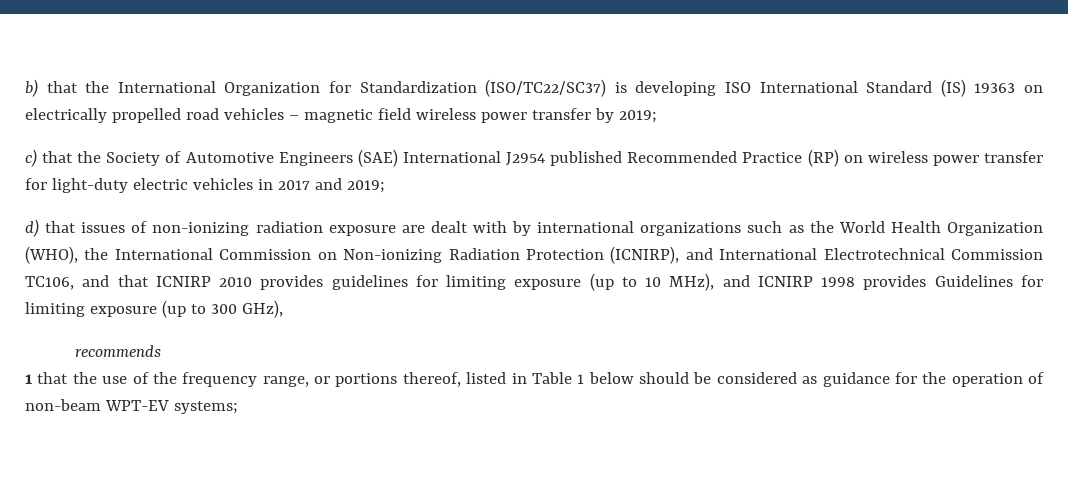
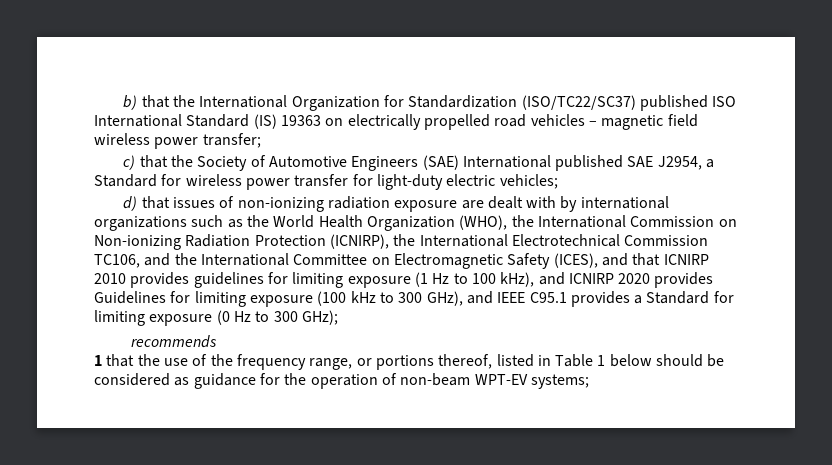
[614,81,717,96] is developing -> [639,95,708,111] published
[531,108,657,123] transfer by 2019; -> [202,133,261,148] transfer;
[506,149,863,167] J2954 published Recommended Practice (RP) on -> [555,155,715,171] [94,174,182,187] published SAE J2954, a Standard for
[192,178,385,193] vehicles in 2017 and 2019; -> [499,174,558,189] vehicles;
[685,248,713,260] and -> [393,234,416,246] the
(110, 281) none -> [174,253,628,269] the International Committee on Electromagnetic Safety (ICES), and
[589,273,715,291] (up to 10 MHz), -> [414,272,535,287] (1 Hz to 100 kHz),
[821,277,856,287] 1998 -> [618,273,651,284] 2020
[161,300,186,318] (up -> [317,291,376,306] (100 kHz
(283, 309) none -> [466,291,734,307] [94,310,338,326] and IEEE C95.1 provides a Standard for limiting exposure (0 Hz to 300 GHz);

